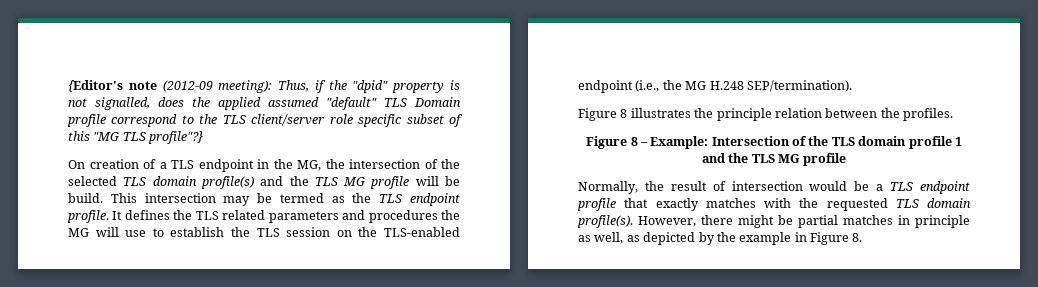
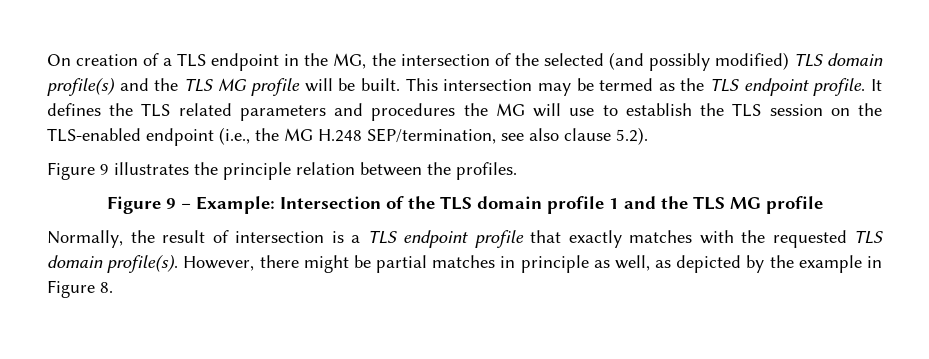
[68,80,460,93] [68,97,461,110] [67,114,464,127] [68,131,204,144] {Editor's note (2012-09 meeting): Thus, if the "dpid" property is not signalled, does the applied assumed "default" TLS Domain profile correspond to the TLS client/server role specific subset of this "MG TLS profile"?} // -> (47, 60) none
(117, 181) none -> [608,52,789,71] (and possibly modified)
[68,193,103,203] build. -> [361,78,401,91] built.
[746,80,852,92] [578,108,628,121] SEP/termination). // Figure 8 -> [367,127,648,145] [47,162,109,180] SEP/termination, see also clause 5.2). // Figure 9
[630,137,638,146] 8 -> [165,198,176,209] 9
[809,181,870,191] would be -> [331,231,344,243] is

